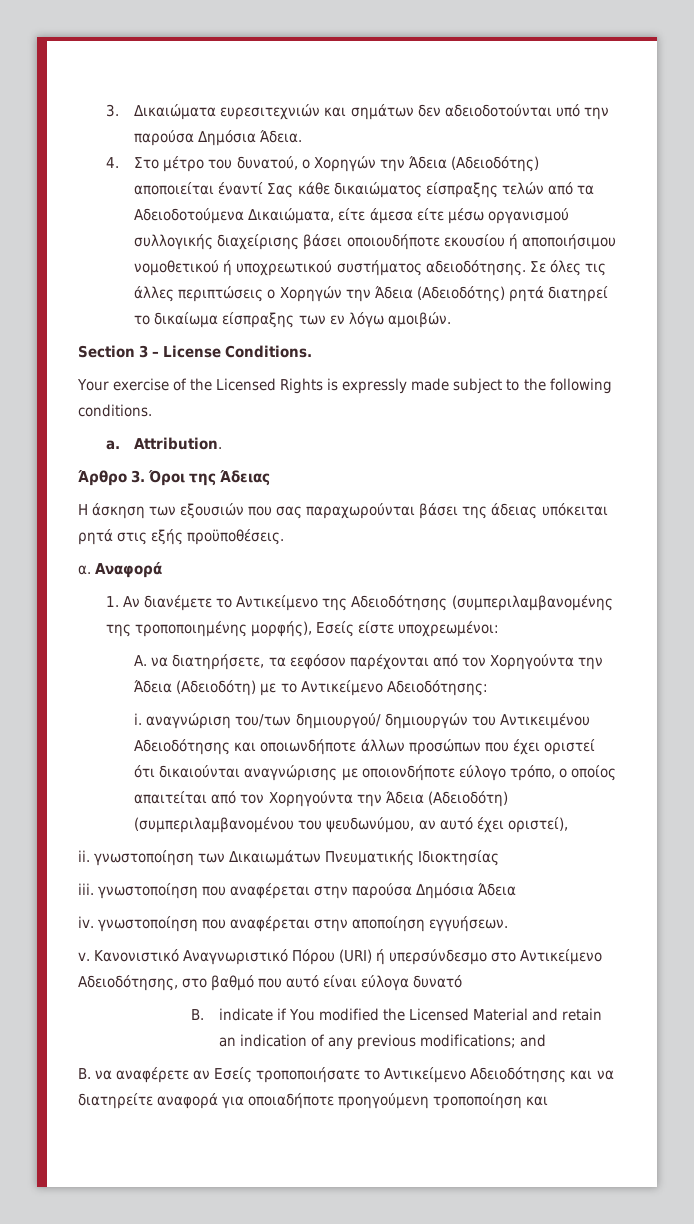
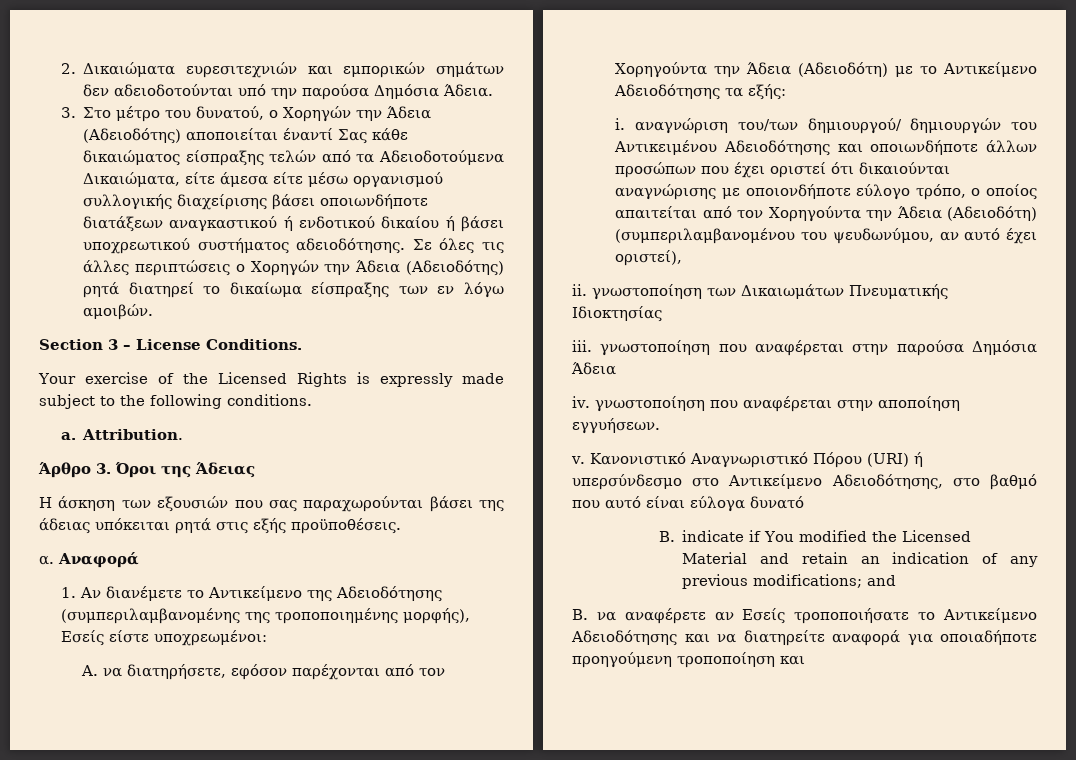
[106,104,120,117] 3. -> [60,63,76,74] 2.
(347, 112) none -> [343,62,426,78] εμπορικών
[106,157,120,168] 4. -> [60,107,76,118] 3.
[346,234,616,250] [134,260,233,276] οποιουδήποτε εκουσίου ή αποποιήσιμου νομοθετικού ή -> [320,194,429,209] [83,216,505,232] οποιωνδήποτε διατάξεων αναγκαστικού ή ενδοτικού δικαίου ή βάσει
[268,654,346,670] τα εεφόσον -> [231,664,288,680] εφόσον
[386,680,488,696] Αδειοδότησης: -> [614,84,787,100] Αδειοδότησης τα εξής:

